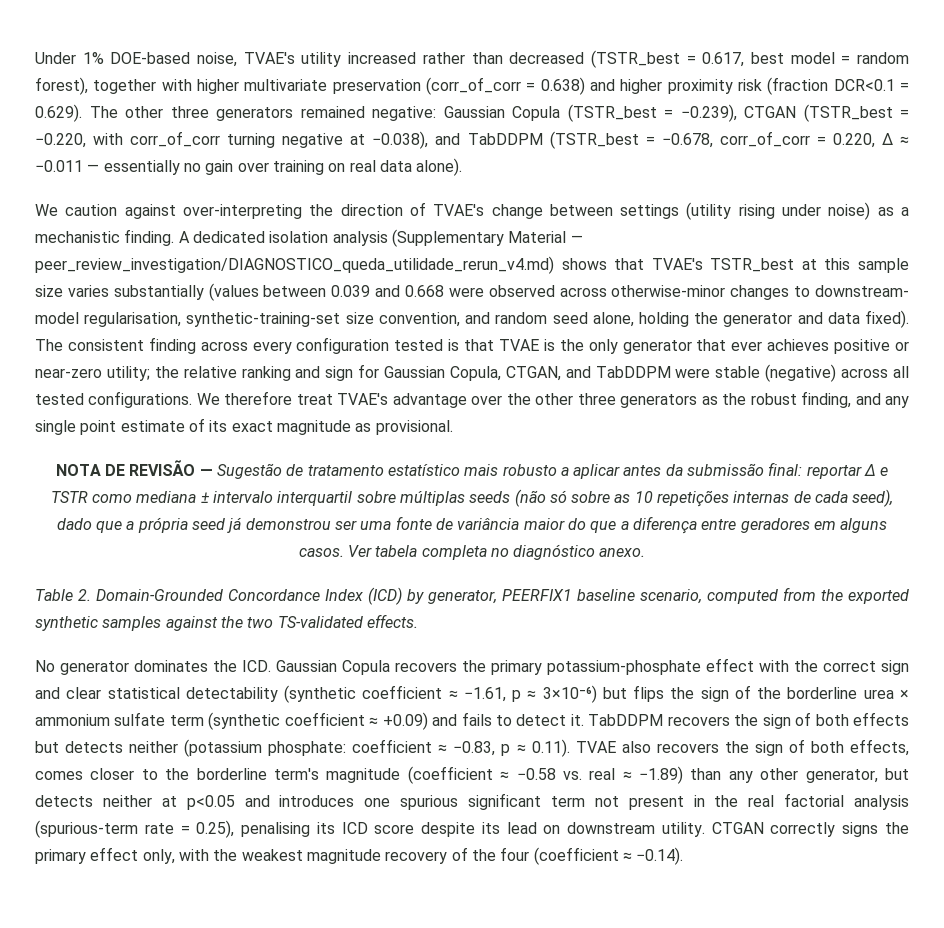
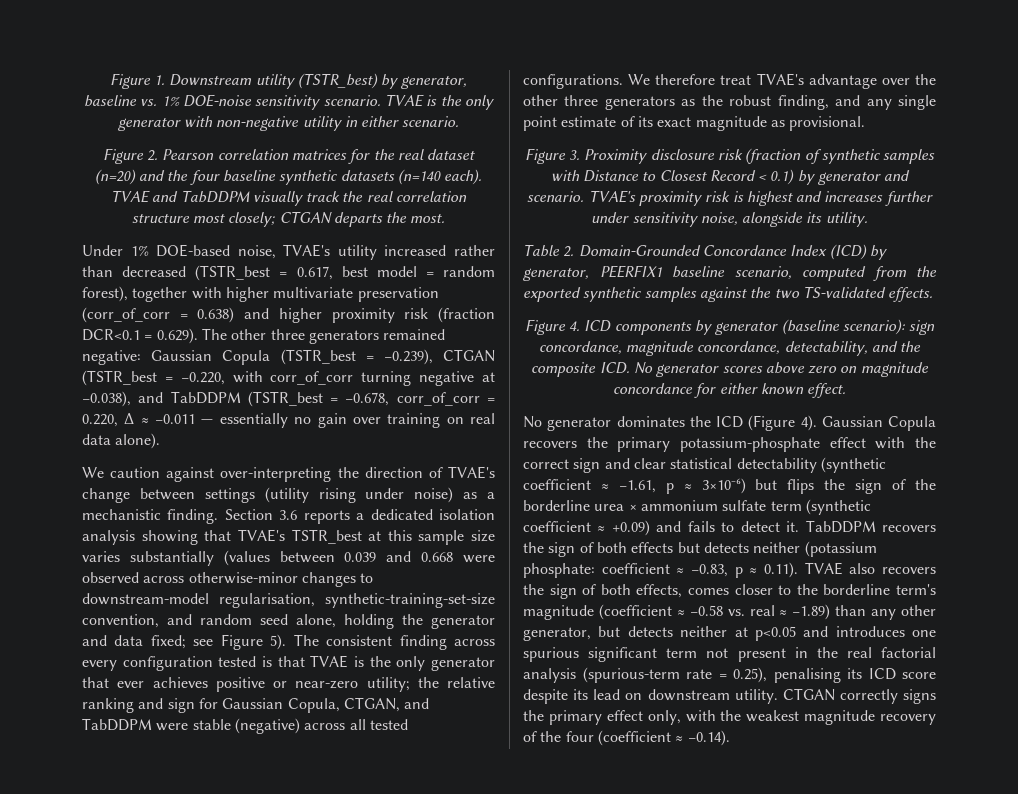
(35, 58) none -> [109,73,468,89] [84,94,494,110] [117,116,460,131] [102,148,476,164] [94,169,483,185] [110,190,468,206] [131,211,446,227] Figure 1. Downstream utility (TSTR_best) by generator, baseline vs. 1% DOE-noise sensitivity scenario. TVAE is the only generator with non-negative utility in either scenario. // Figure 2. Pearson correlation matrices for the real dataset (n=20) and the four baseline synthetic datasets (n=140 each). TVAE and TabDDPM visually track the real correlation structure most closely; CTGAN departs the most. //
[178,229,583,247] [35,256,607,274] A dedicated isolation analysis (Supplementary Material — peer_review_investigation/DIAGNOSTICO_queda_utilidade_rerun_v4.md) shows -> [224,509,495,524] [82,530,198,545] Section 3.6 reports a dedicated isolation analysis showing
[815,285,909,297] [35,312,374,327] downstream- model regularisation, synthetic-training-set size -> [82,593,495,608] downstream-model regularisation, synthetic-training-set-size
[864,310,909,328] fixed). -> [150,634,287,650] fixed; see Figure 5).
[55,460,889,479] [50,489,894,507] [56,516,888,534] [298,544,646,560] NOTA DE REVISÃO — Sugestão de tratamento estatístico mais robusto a aplicar antes da submissão final: reportar Δ e TSTR como mediana ± intervalo interquartil sobre múltiplas seeds (não só sobre as 10 repetições internas de cada seed), dado que a própria seed já demonstrou ser uma fonte de variância maior do que a diferença entre geradores em alguns casos. Ver tabela completa no diagnóstico anexo. -> [524,148,936,164] [550,169,911,185] [527,190,933,206] [591,212,868,227] Figure 3. Proximity disclosure risk (fraction of synthetic samples with Distance to Closest Record < 0.1) by generator and scenario. TVAE's proximity risk is highest and increases further under sensitivity noise, alongside its utility.
(418, 621) none -> [524,319,936,335] [538,341,922,356] [531,362,929,377] [612,383,847,398] // Figure 4. ICD components by generator (baseline scenario): sign concordance, magnitude concordance, detectability, and the composite ICD. No generator scores above zero on magnitude concordance for either known effect.
[242,660,271,672] ICD. -> [716,415,817,431] ICD (Figure 4).

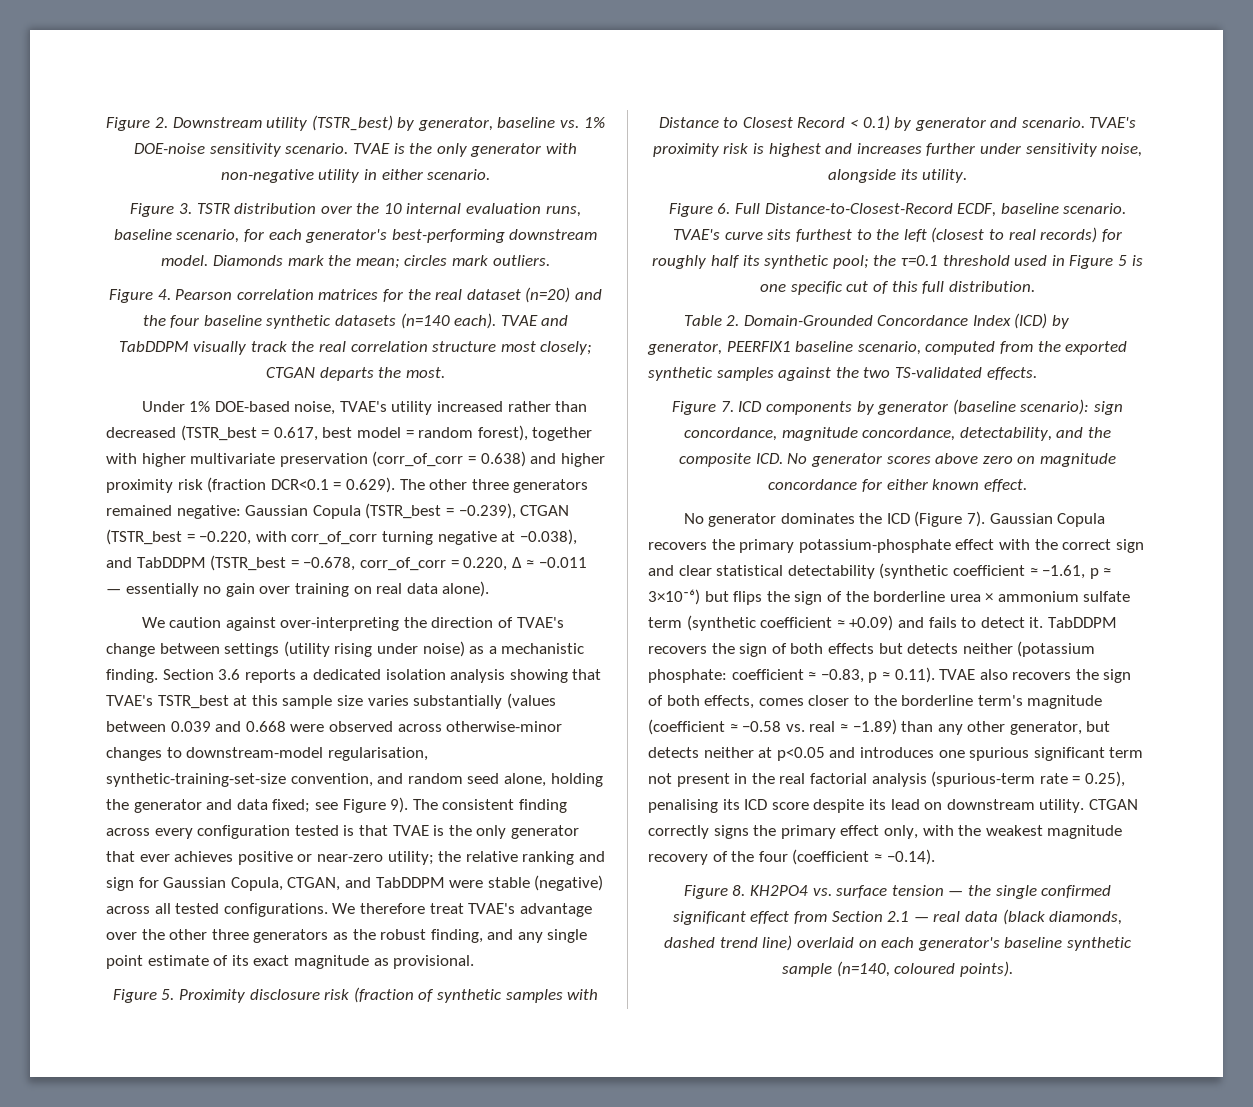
[109,73,165,89] Figure 1. -> [106,117,168,131] Figure 2.
[147,150,159,161] 2. -> [178,203,581,217] [113,229,598,243] [161,255,550,269] [109,289,171,303] 3. TSTR distribution over the 10 internal evaluation runs, baseline scenario, for each generator's best-performing downstream model. Diamonds mark the mean; circles mark outliers. // Figure 4.
[270,634,287,650] 5). -> [390,797,409,813] 9).
[569,150,581,160] 3. -> [161,989,175,1000] 5.
(868, 219) none -> [668,203,1127,217] [673,227,1122,243] [652,255,1143,269] [760,281,1035,295] // Figure 6. Full Distance-to-Closest-Record ECDF, baseline scenario. TVAE's curve sits furthest to the left (closest to real records) for roughly half its synthetic pool; the τ=0.1 threshold used in Figure 5 is one specific cut of this full distribution.
[569,321,581,331] 4. -> [720,401,734,412] 7.
[800,415,817,431] 4). -> [967,511,986,527] 7).
(730, 738) none -> [683,885,1112,899] [672,909,1123,925] [664,935,1132,951] [782,961,1013,977] // Figure 8. KH2PO4 vs. surface tension — the single confirmed significant effect from Section 2.1 — real data (black diamonds, dashed trend line) overlaid on each generator's baseline synthetic sample (n=140, coloured points).

